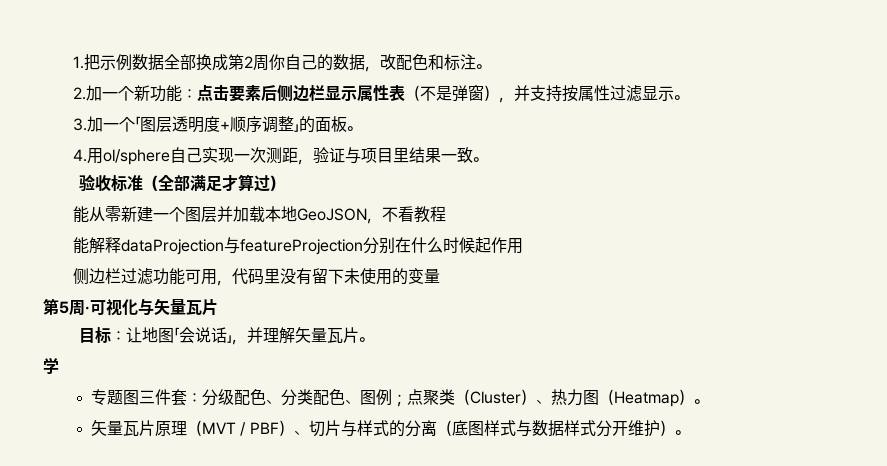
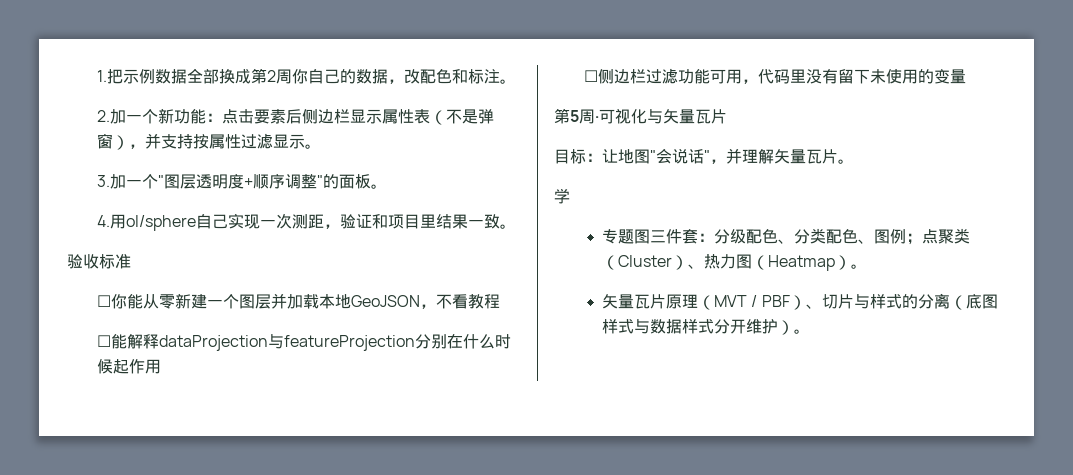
[135,116,142,130] 「 -> [158,175,165,187] "
[294,124,300,132] 」 -> [317,175,324,187] "
[345,147,362,164] 与 -> [372,214,389,229] 和
[143,174,286,192] （全部满足才算过） // -> [97,294,128,309] // ☐你
(447, 214) none -> [97,335,112,347] ☐
(524, 246) none -> [584,70,599,82] ☐
[174,327,233,343] 「会说话」 -> [650,148,710,164] "会说话"

